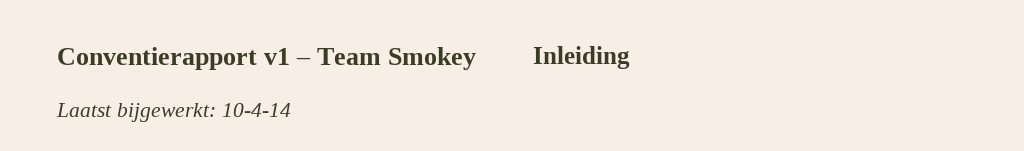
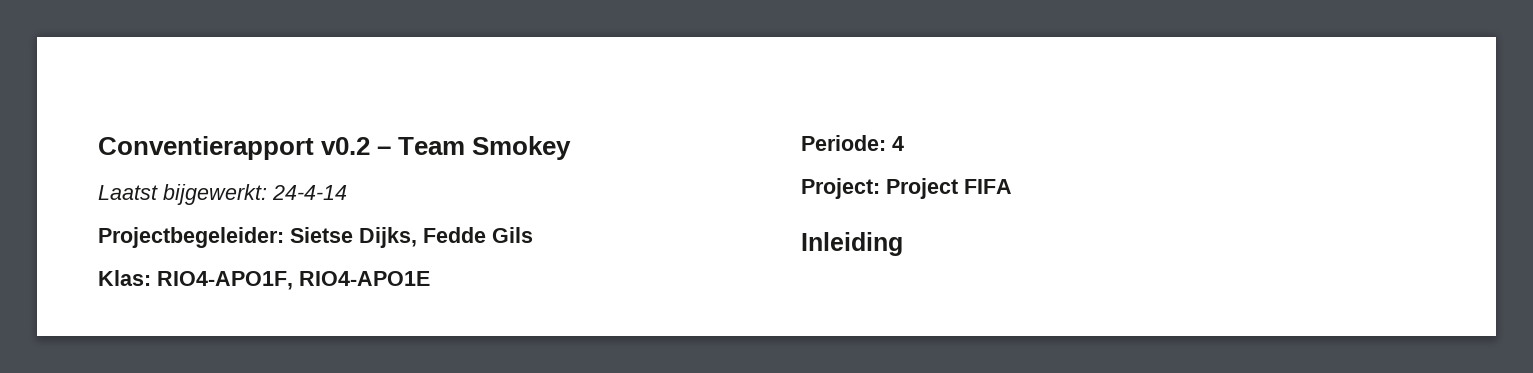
[264,48,291,65] v1 -> [321,137,371,155] v0.2
[221,103,291,117] 10-4-14 -> [272,185,347,200] [98,227,533,248] [98,270,430,290] [801,135,904,151] [801,178,1012,199] 24-4-14 // Projectbegeleider: Sietse Dijks, Fedde Gils // Klas: RIO4-APO1F, RIO4-APO1E // Periode: 4 // Project: Project FIFA

